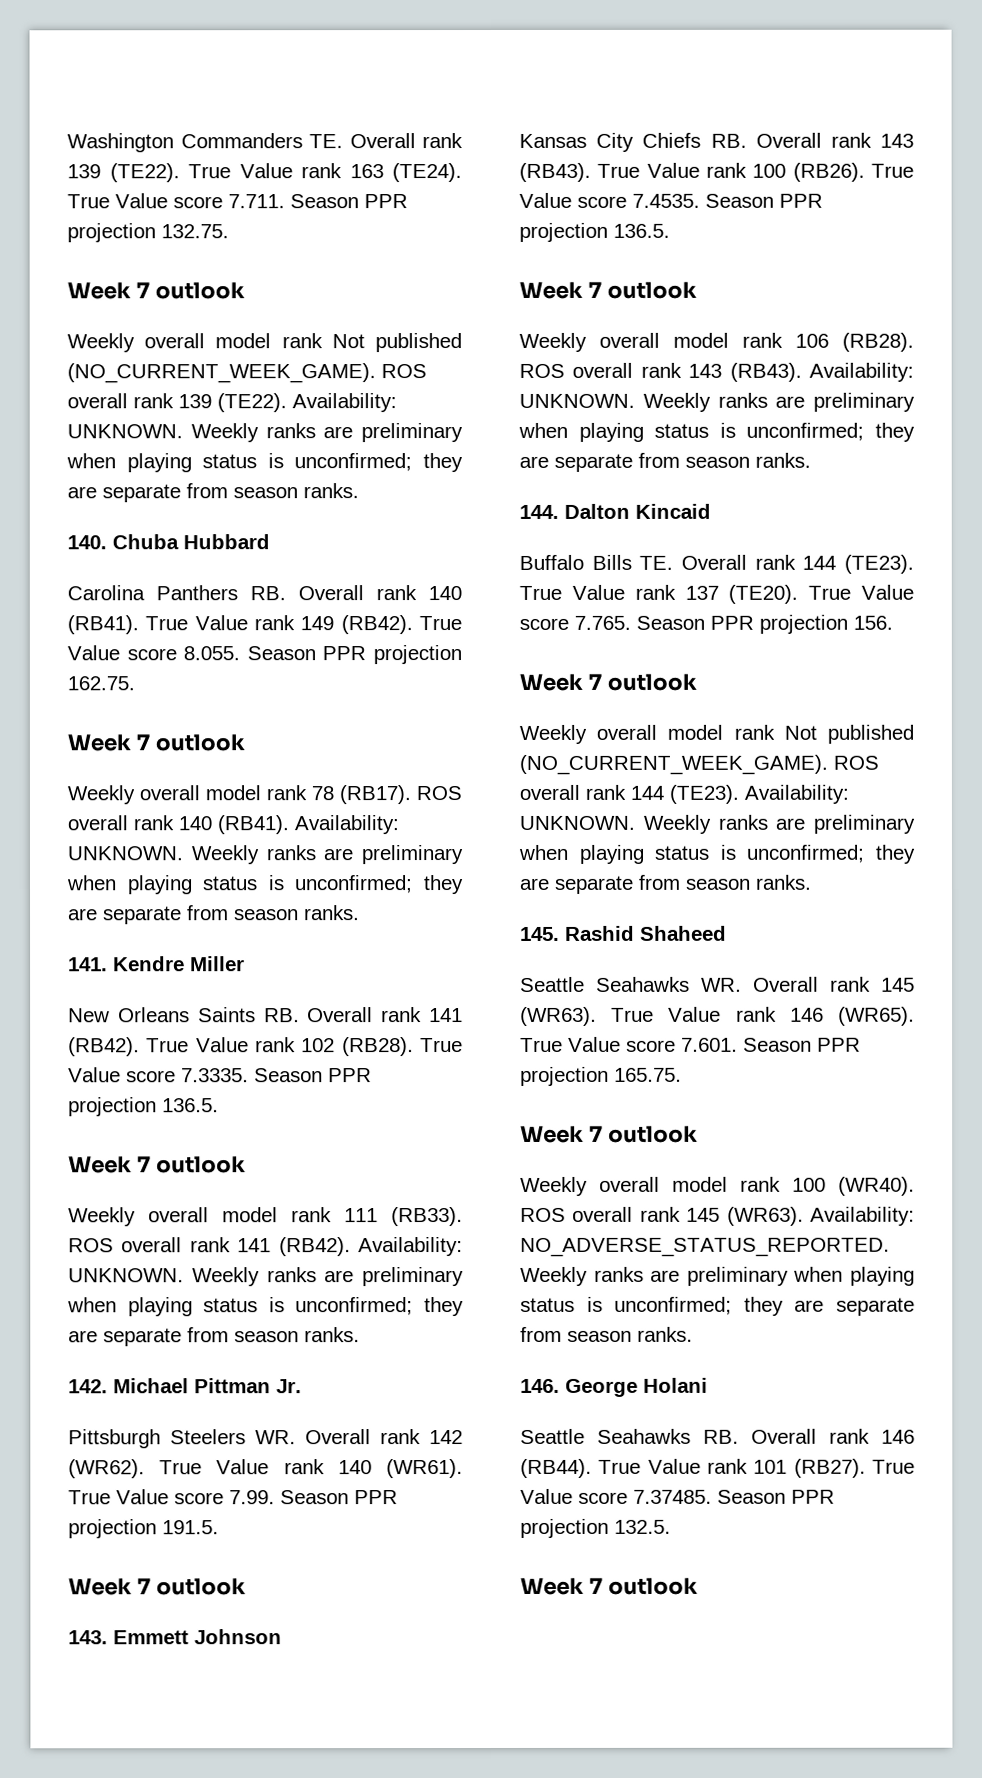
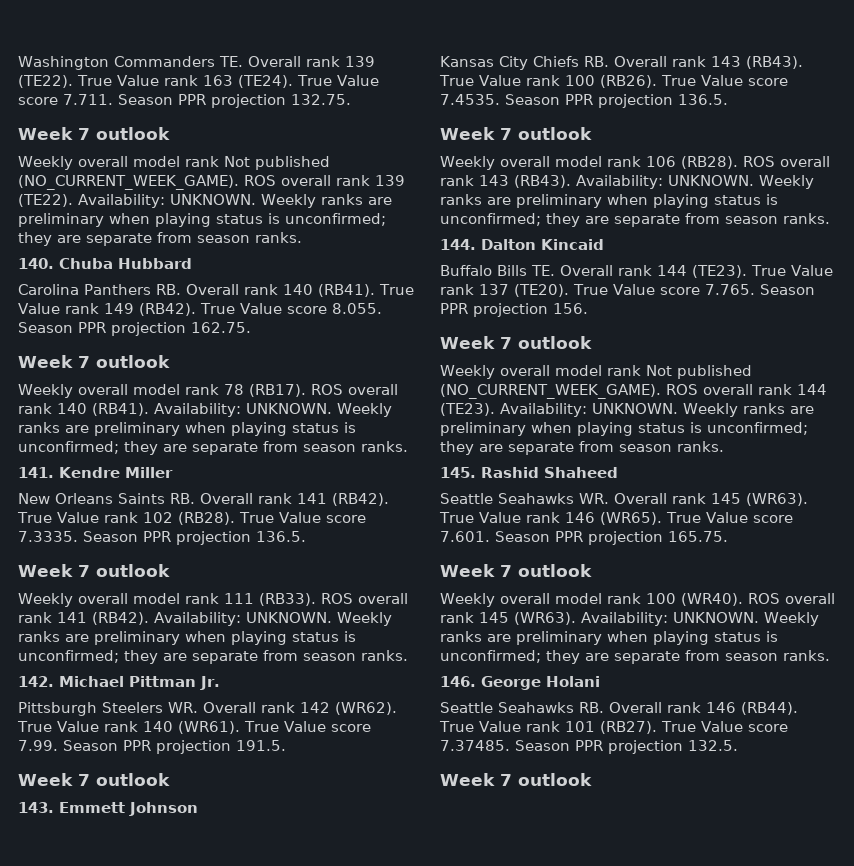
[520,1237,890,1257] NO_ADVERSE_STATUS_REPORTED. -> [672,612,759,623] UNKNOWN.

